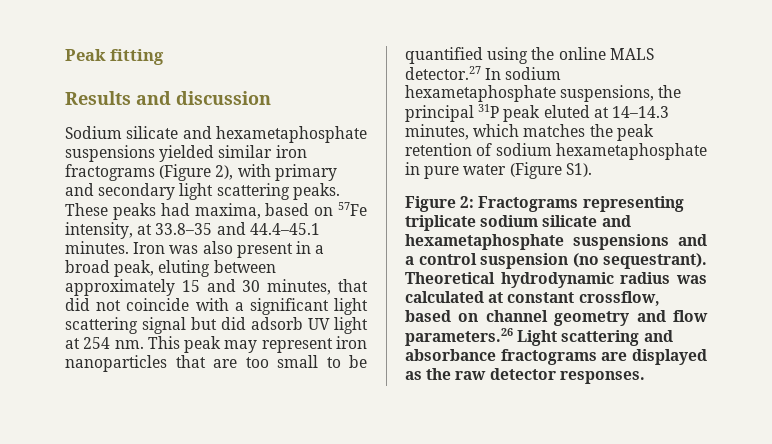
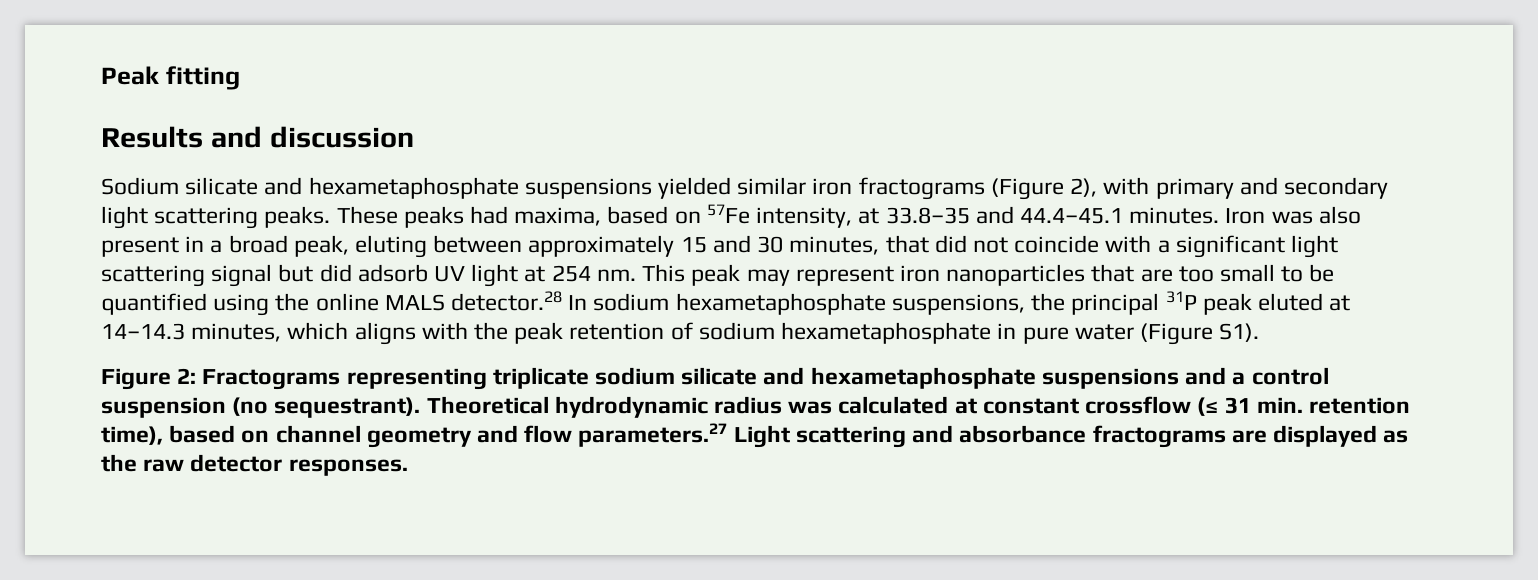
[405,66,481,80] detector.27 -> [451,291,563,311] detector.28
[523,124,586,137] matches -> [354,322,468,345] aligns with
[578,291,660,306] crossflow, -> [1085,396,1410,416] [101,426,163,445] crossflow (≤ 31 min. retention time),
[405,328,513,346] parameters.26 -> [578,423,728,447] parameters.27

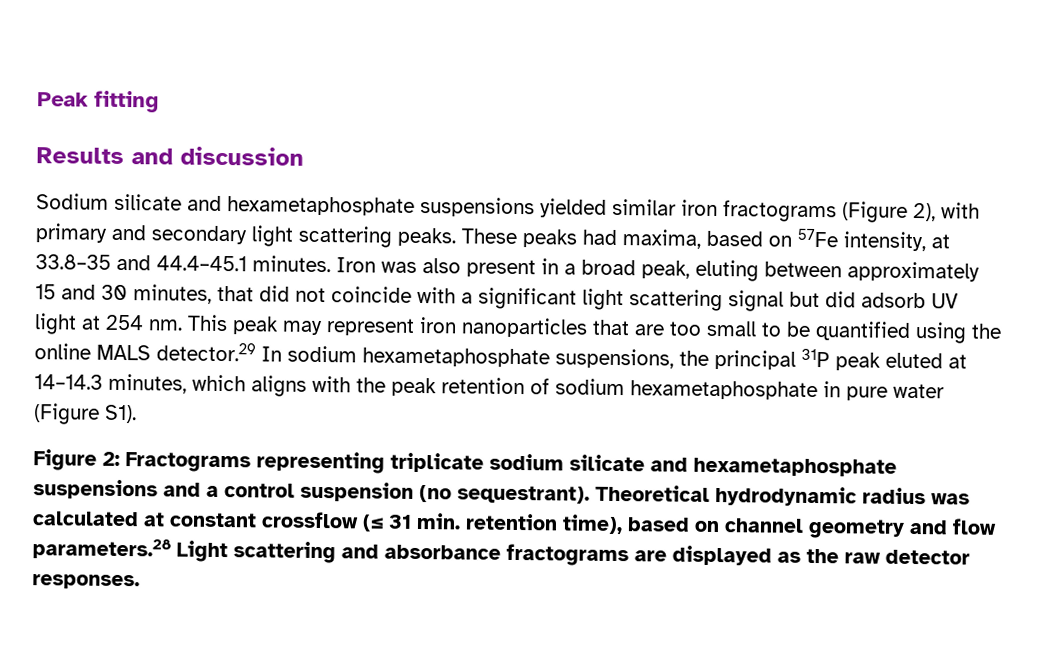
[451,291,563,311] detector.28 -> [156,342,256,362] detector.29
[578,423,728,447] parameters.27 -> [32,538,171,560] parameters.28

